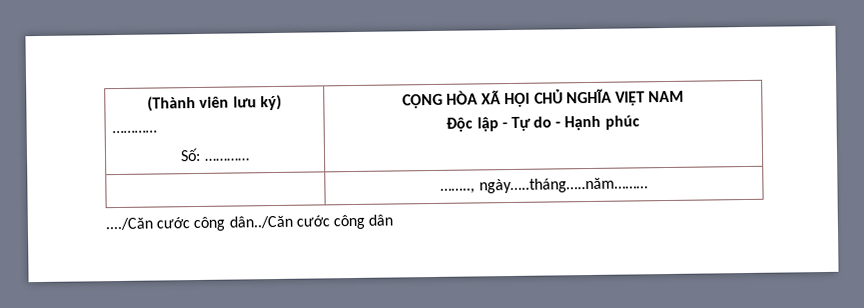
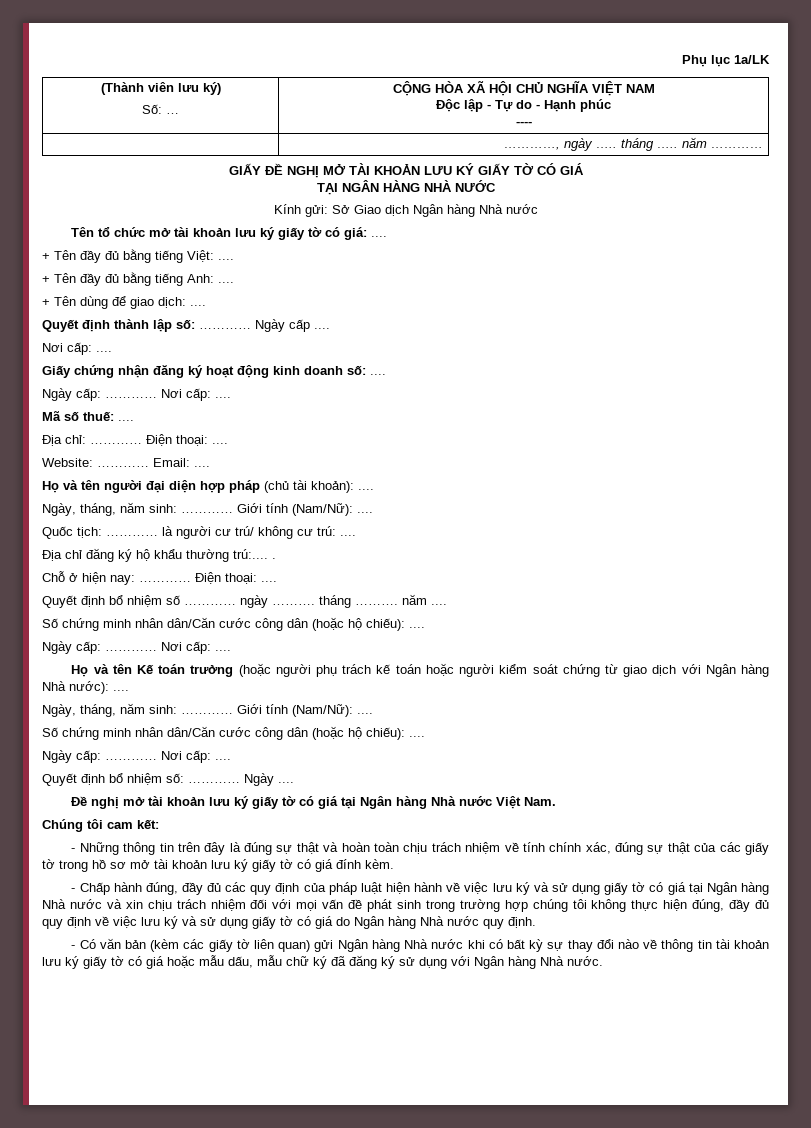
(147, 103) none -> [682,55,770,67] Phụ lục 1a/LK //
[112,130,158,134] // ………… -> (221, 88) none
[204,158,250,161] ………… -> [166,113,179,114] …
[440,177,648,194] [105,214,394,232] // | …….., ngày…..tháng…..năm……… // ..../Căn cước công dân../Căn cước công dân -> [515,121,532,126] [503,137,763,151] [228,163,584,178] [316,180,496,195] [273,204,538,217] [71,226,388,240] [42,249,234,263] [42,272,234,286] [42,296,206,309] [42,319,330,332] [42,342,112,355] [42,365,386,378] [42,388,231,401] [42,411,134,421] [42,434,228,446] [42,458,210,467] [42,480,374,493] [42,502,373,516] [42,526,356,539] [42,548,276,562] [42,571,277,585] [42,594,447,608] [42,617,425,631] [42,641,231,654] [71,663,770,677] [42,681,129,694] [42,703,373,717] [42,726,425,740] [42,750,231,763] [42,773,294,786] [71,796,557,809] [42,819,159,832] [71,842,770,855] [42,859,394,872] [71,882,770,895] [42,899,769,912] [42,916,536,929] [71,938,769,952] [42,955,603,969] // ---- // | …………, ngày ….. tháng ….. năm ………… // GIẤY ĐỀ NGHỊ MỞ TÀI KHOẢN LƯU KÝ GIẤY TỜ CÓ GIÁ // TẠI NGÂN HÀNG NHÀ NƯỚC // Kính gửi: Sở Giao dịch Ngân hàng Nhà nước // Tên tổ chức mở tài khoản lưu ký giấy tờ có giá: .... // + Tên đầy đủ bằng tiếng Việt: .... // + Tên đầy đủ bằng tiếng Anh: .... // + Tên dùng để giao dịch: .... // Quyết định thành lập số: ………… Ngày cấp .... // Nơi cấp: .... // Giấy chứng nhận đăng ký hoạt động kinh doanh số: .... // Ngày cấp: ………… Nơi cấp: .... // Mã số thuế: .... // Địa chỉ: ………… Điện thoại: .... // Website: ………… Email: .... // Họ và tên người đại diện hợp pháp (chủ tài khoản): .... // Ngày, tháng, năm sinh: ………… Giới tính (Nam/Nữ): .... // Quốc tịch: ………… là người cư trú/ không cư trú: .... // Địa chỉ đăng ký hộ khẩu thường trú:.... . // Chỗ ở hiện nay: ………… Điện thoại: .... // Quyết định bổ nhiệm số ………… ngày ………. tháng ………. năm .... // Số chứng minh nhân dân/Căn cước công dân (hoặc hộ chiếu): .... // Ngày cấp: ………… Nơi cấp: .... // Họ và tên Kế toán trưởng (hoặc người phụ trách kế toán hoặc người kiểm soát chứng từ giao dịch với Ngân hàng Nhà nước): .... // Ngày, tháng, năm sinh: ………… Giới tính (Nam/Nữ): .... // Số chứng minh nhân dân/Căn cước công dân (hoặc hộ chiếu): .... // Ngày cấp: ………… Nơi cấp: .... // Quyết định bổ nhiệm số: ………… Ngày .... // Đề nghị mở tài khoản lưu ký giấy tờ có giá tại Ngân hàng Nhà nước Việt Nam. // Chúng tôi cam kết: // - Những thông tin trên đây là đúng sự thật và hoàn toàn chịu trách nhiệm về tính chính xác, đúng sự thật của các giấy tờ trong hồ sơ mở tài khoản lưu ký giấy tờ có giá đính kèm. // - Chấp hành đúng, đầy đủ các quy định của pháp luật hiện hành về việc lưu ký và sử dụng giấy tờ có giá tại Ngân hàng Nhà nước và xin chịu trách nhiệm đối với mọi vấn đề phát sinh trong trường hợp chúng tôi không thực hiện đúng, đầy đủ quy định về việc lưu ký và sử dụng giấy tờ có giá do Ngân hàng Nhà nước quy định. // - Có văn bản (kèm các giấy tờ liên quan) gửi Ngân hàng Nhà nước khi có bất kỳ sự thay đổi nào về thông tin tài khoản lưu ký giấy tờ có giá hoặc mẫu dấu, mẫu chữ ký đã đăng ký sử dụng với Ngân hàng Nhà nước.

